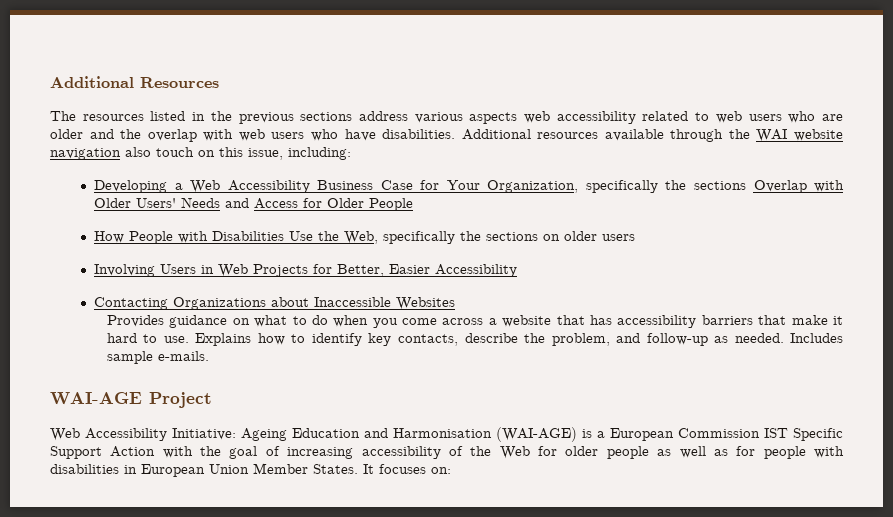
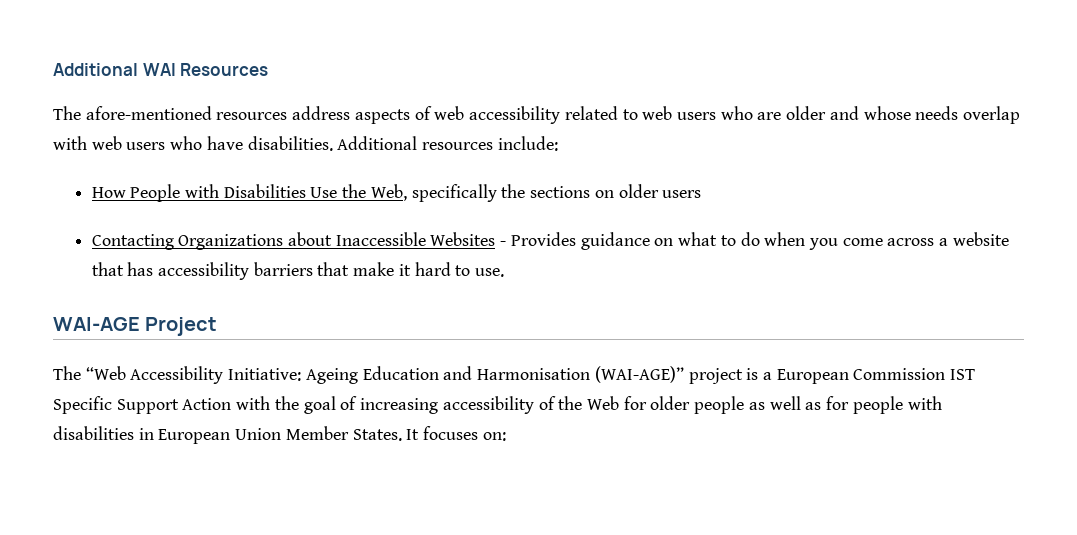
[50,76,134,88] Additional -> [53,63,176,76] Additional WAI
[82,111,518,124] resources listed in the previous sections address various aspects -> [85,106,432,124] afore-mentioned resources address aspects of
[120,129,142,139] the -> [863,106,959,120] whose needs
[604,129,843,142] [50,147,351,160] [94,180,845,193] [94,197,414,211] available through the WAI website navigation also touch on this issue, including: // Developing a Web Accessibility Business Case for Your Organization, specifically the sections Overlap with Older Users' Needs and Access for Older People -> [497,136,558,151] include:
[94,264,518,277] // Involving Users in Web Projects for Better, Easier Accessibility -> (702, 194) none
(456, 303) // -> [500,241,507,246] -
[195,333,844,346] [106,351,209,364] Explains how to identify key contacts, describe the problem, and follow-up as needed. Includes sample e-mails. -> (505, 272) none
[50,428,80,441] Web -> [53,366,126,380] The “Web
[496,427,577,442] (WAI-AGE) -> [594,366,743,384] (WAI-AGE)” project

